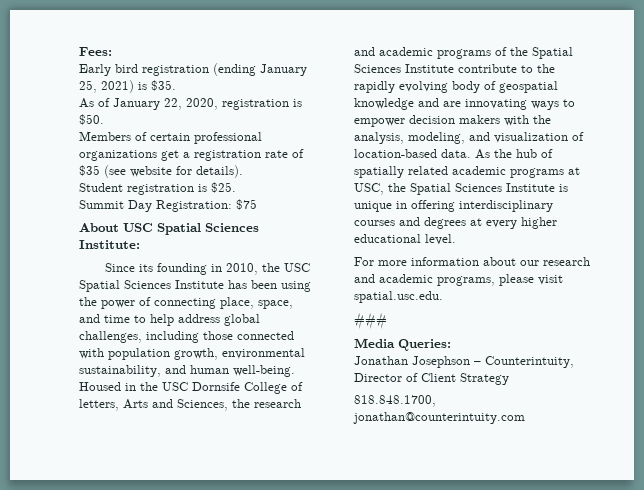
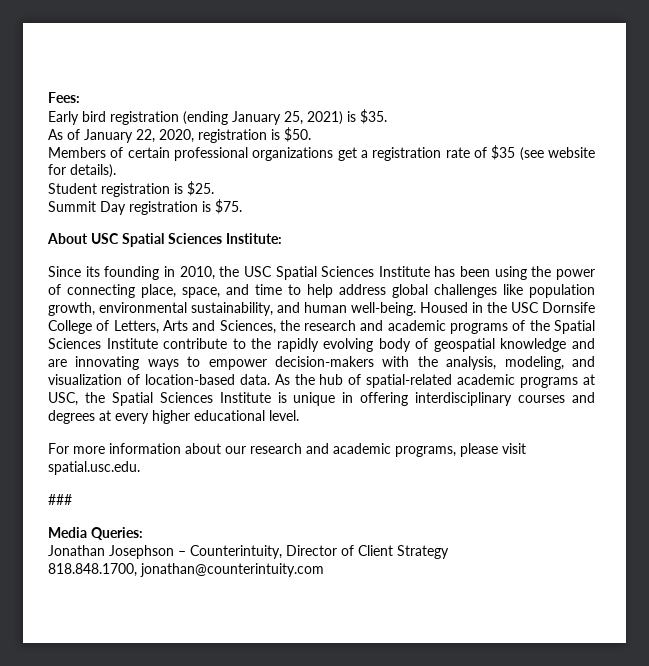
[156,199,257,212] Registration: $75 -> [129,199,242,215] registration is $75.
[79,331,294,343] [79,348,104,359] challenges, including those connected with -> [434,284,523,298] challenges like
[79,399,119,411] letters, -> [113,320,159,334] Letters,
[409,115,500,124] decision makers -> [275,356,374,367] decision-makers
[354,166,448,178] spatially related -> [366,374,453,388] spatial-related

